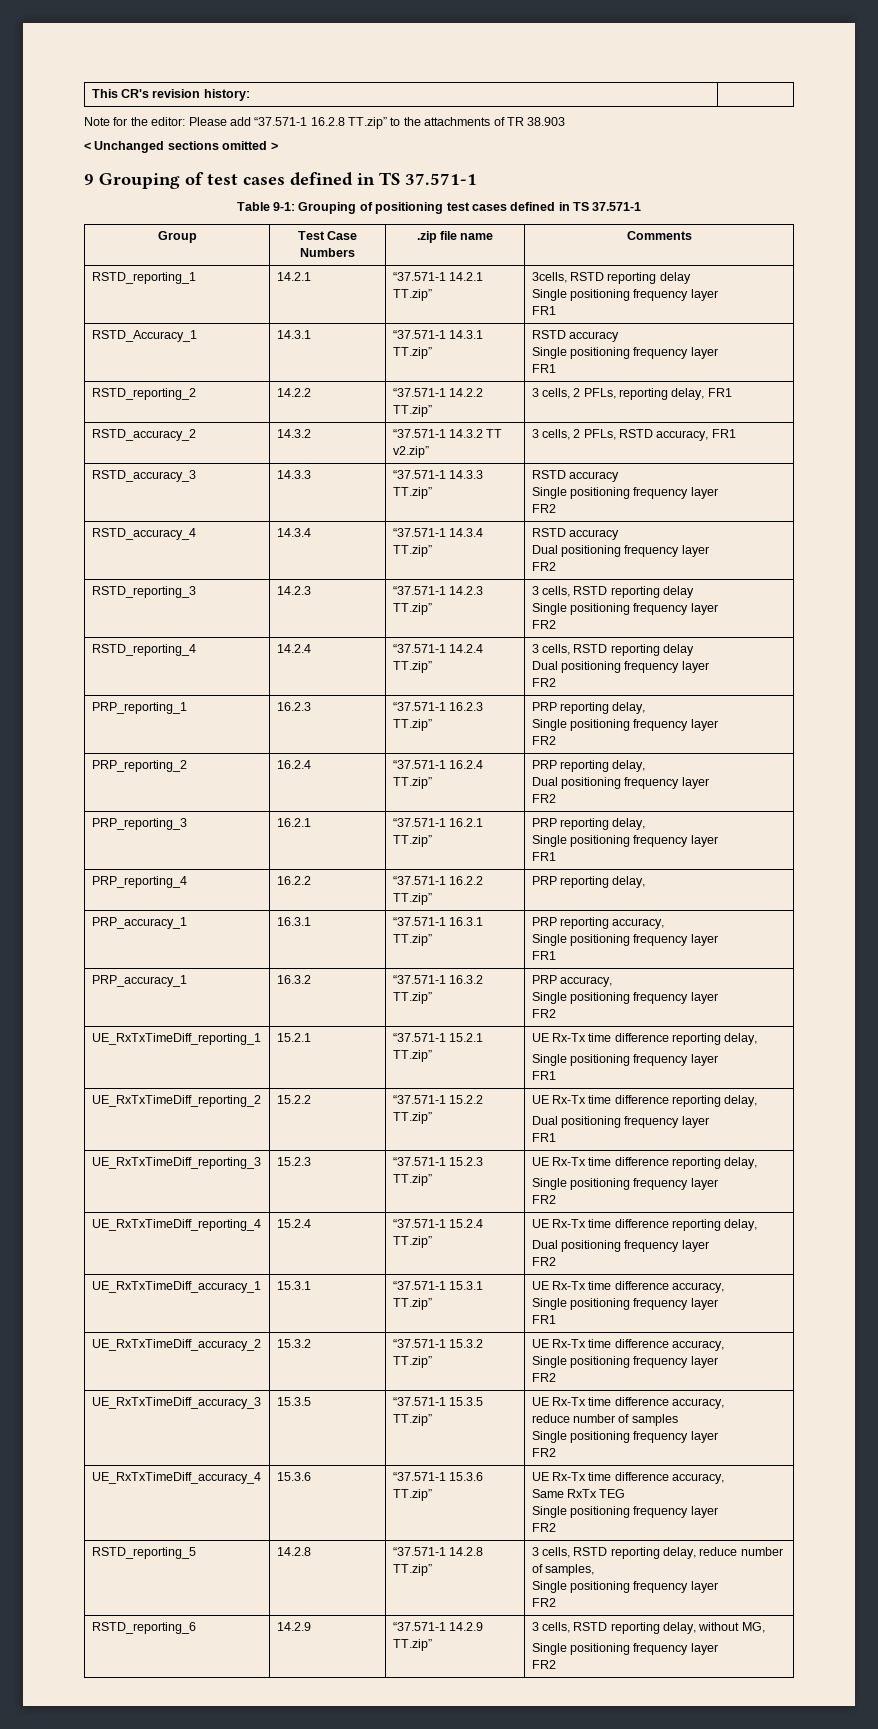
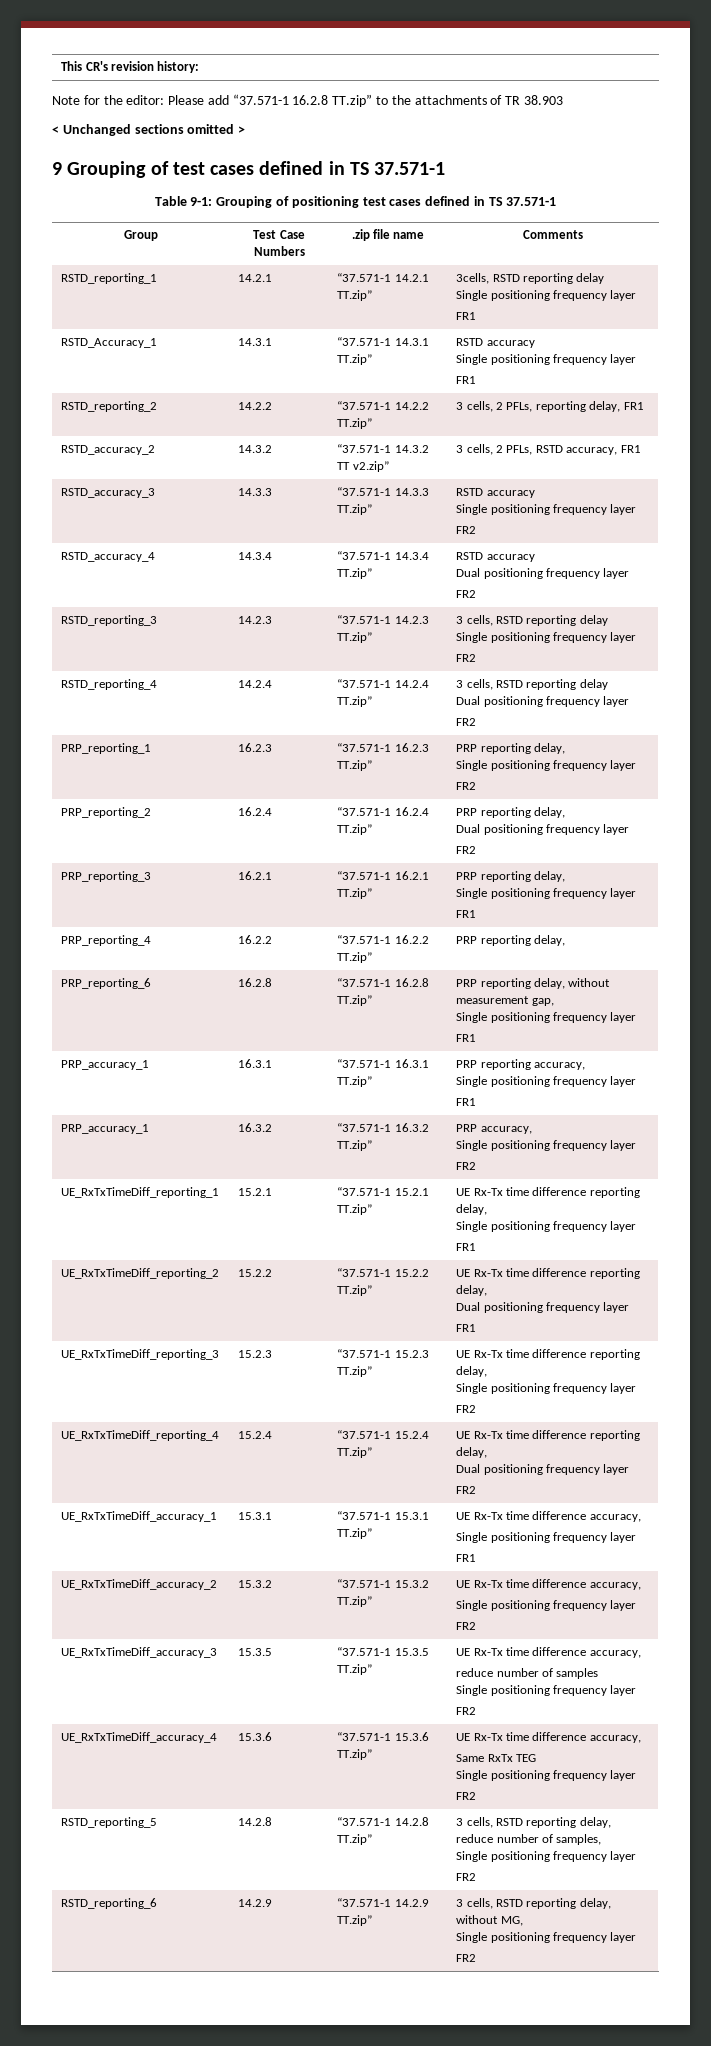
(646, 882) none -> [61,978,152,989] [238,978,273,987] [337,978,429,987] [337,995,373,1006] [456,978,611,989] [456,996,554,1006] [456,1012,637,1023] [456,1034,477,1042] // PRP_reporting_6 | 16.2.8 | “37.571-1 16.2.8 TT.zip” | PRP reporting delay, without measurement gap, // Single positioning frequency layer // FR1

